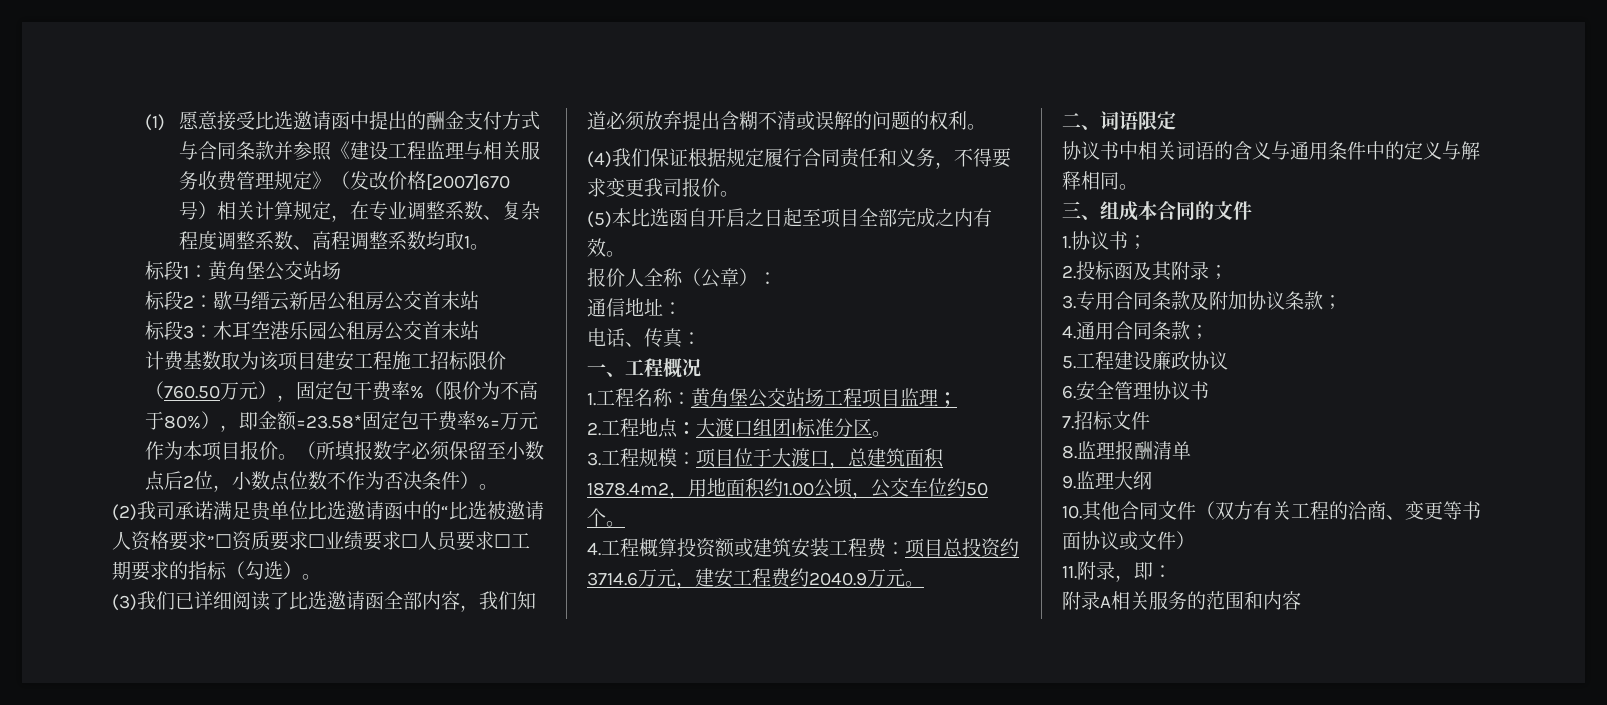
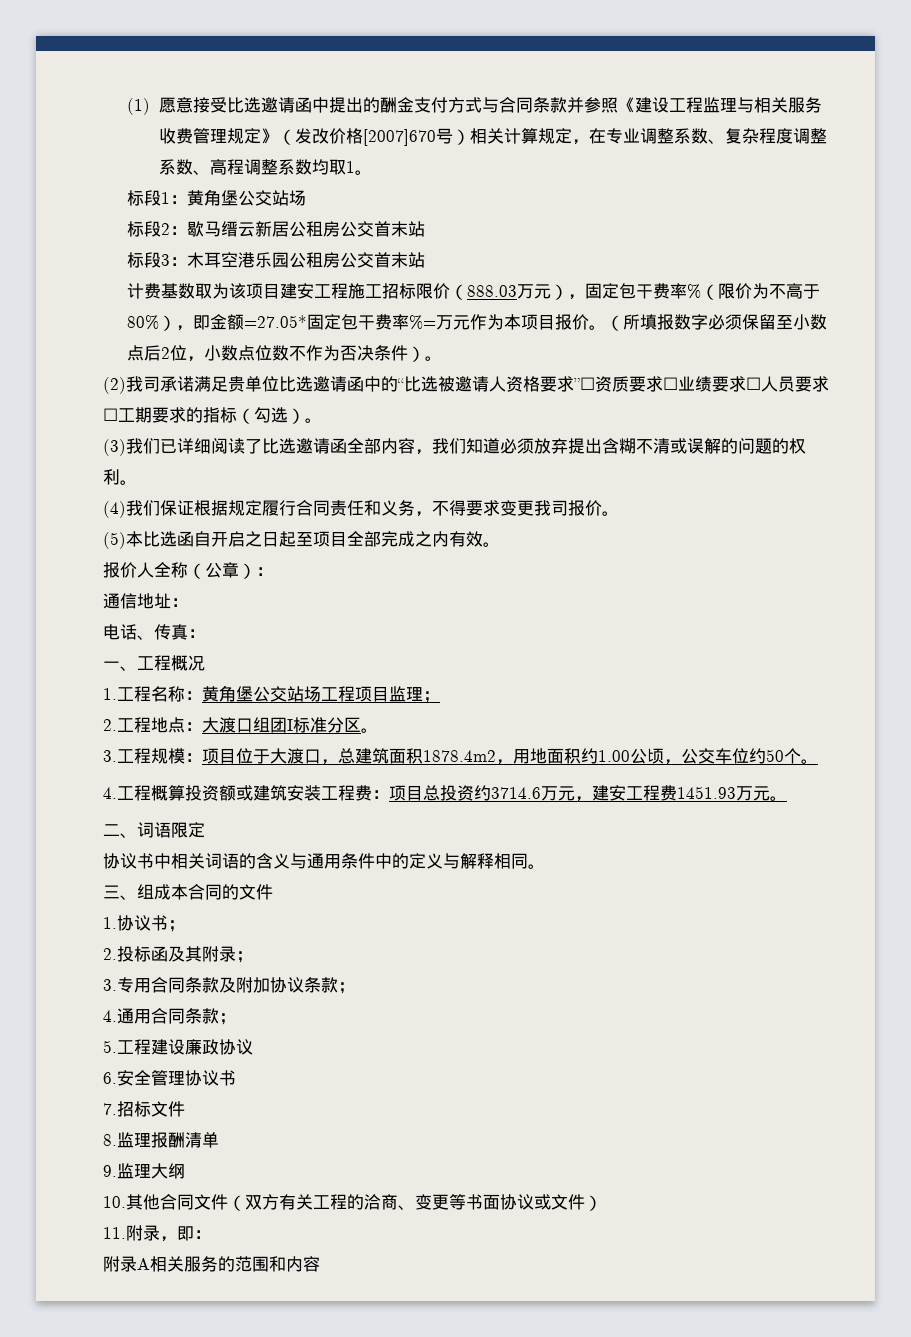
[164,385,221,399] 760.50 -> [467,285,518,297] 888.03
[296,415,363,429] =23.58* -> [244,315,308,328] =27.05*
[790,568,867,587] 约2040.9 -> [677,786,736,799] 1451.93

